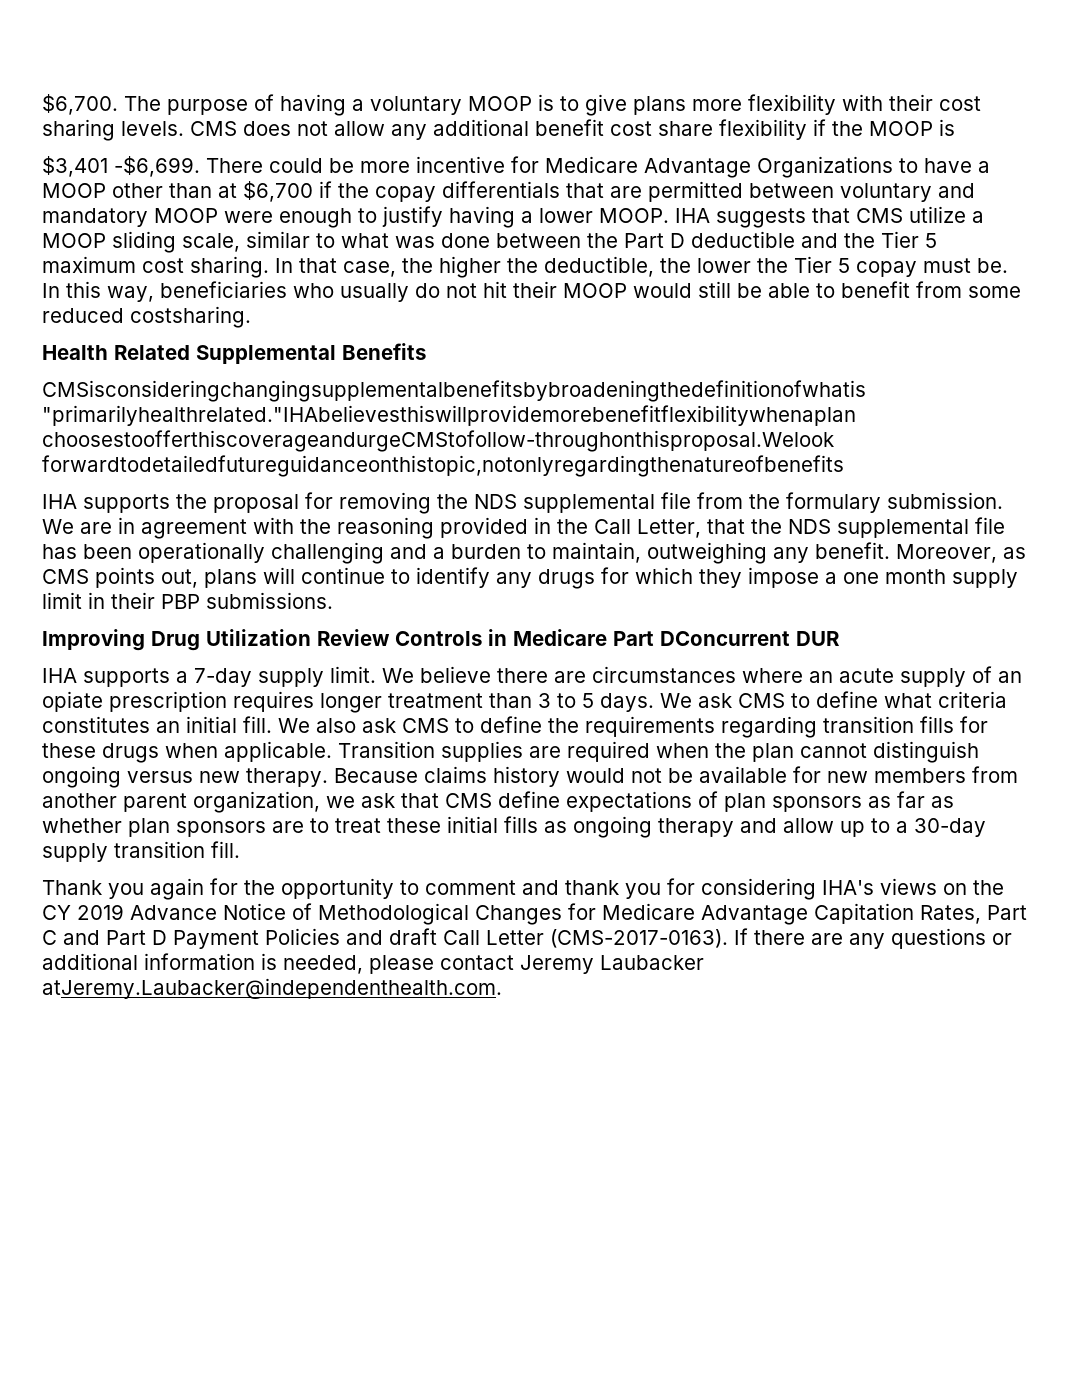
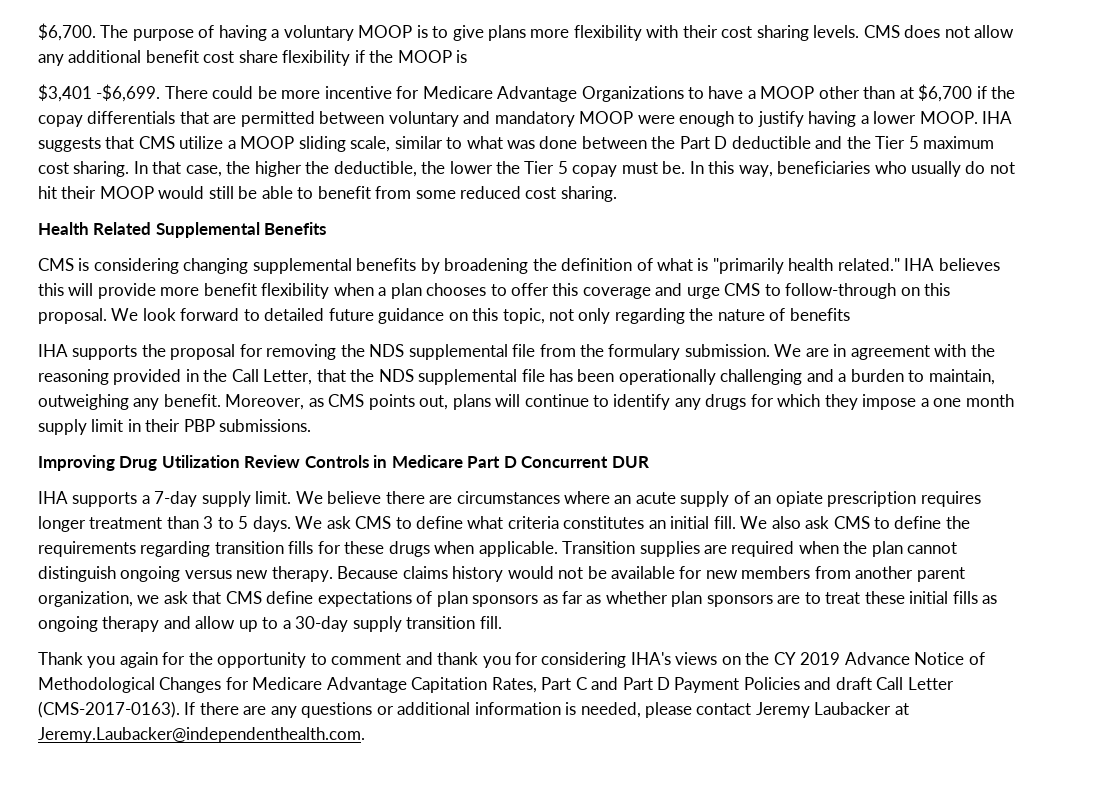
[130,306,251,328] costsharing. -> [525,186,617,202] cost sharing.
[42,380,866,402] [42,405,856,426] [42,430,834,452] [42,455,844,477] CMSisconsideringchangingsupplementalbenefitsbybroadeningthedefinitionofwhatis "primarilyhealthrelated."IHAbelievesthiswillprovidemorebenefitflexibilitywhenaplan choosestoofferthiscoverageandurgeCMStofollow-throughonthisproposal.Welook forwardtodetailedfutureguidanceonthistopic,notonlyregardingthenatureofbenefits -> [38,258,1000,274] [38,283,951,299] [38,308,850,324] CMS is considering changing supplemental benefits by broadening the definition of what is "primarily health related." IHA believes this will provide more benefit flexibility when a plan chooses to offer this coverage and urge CMS to follow-through on this proposal. We look forward to detailed future guidance on this topic, not only regarding the nature of benefits
[660,631,790,646] DConcurrent -> [503,456,609,468] D Concurrent
[42,978,502,999] atJeremy.Laubacker@independenthealth.com. -> [894,703,909,715] [38,727,365,743] at Jeremy.Laubacker@independenthealth.com.

